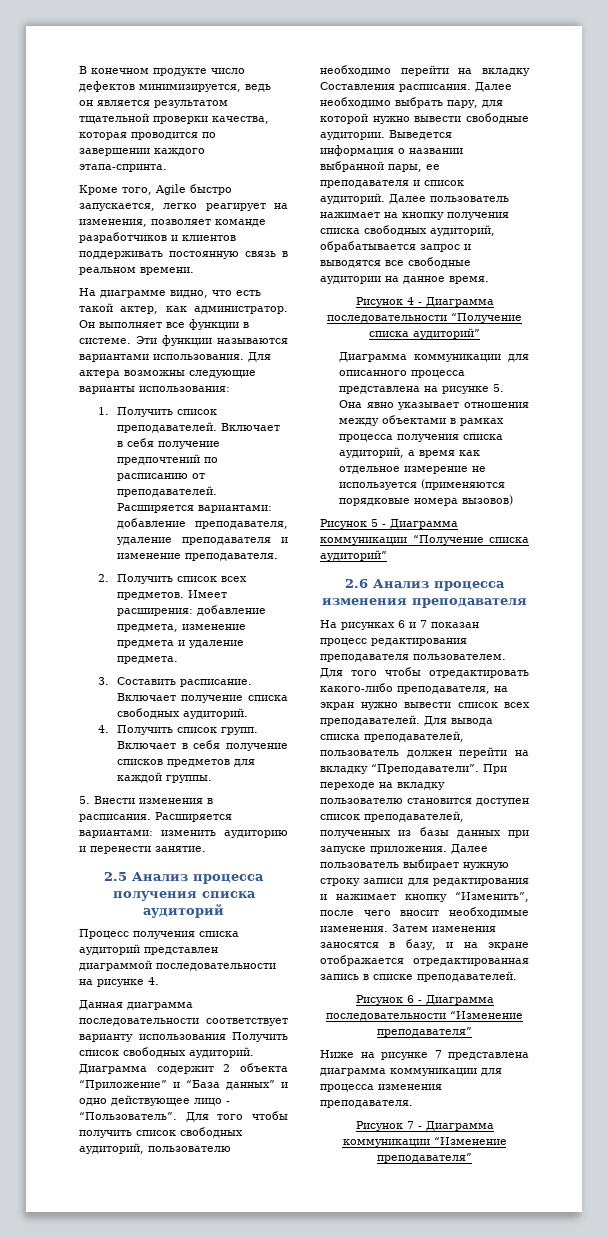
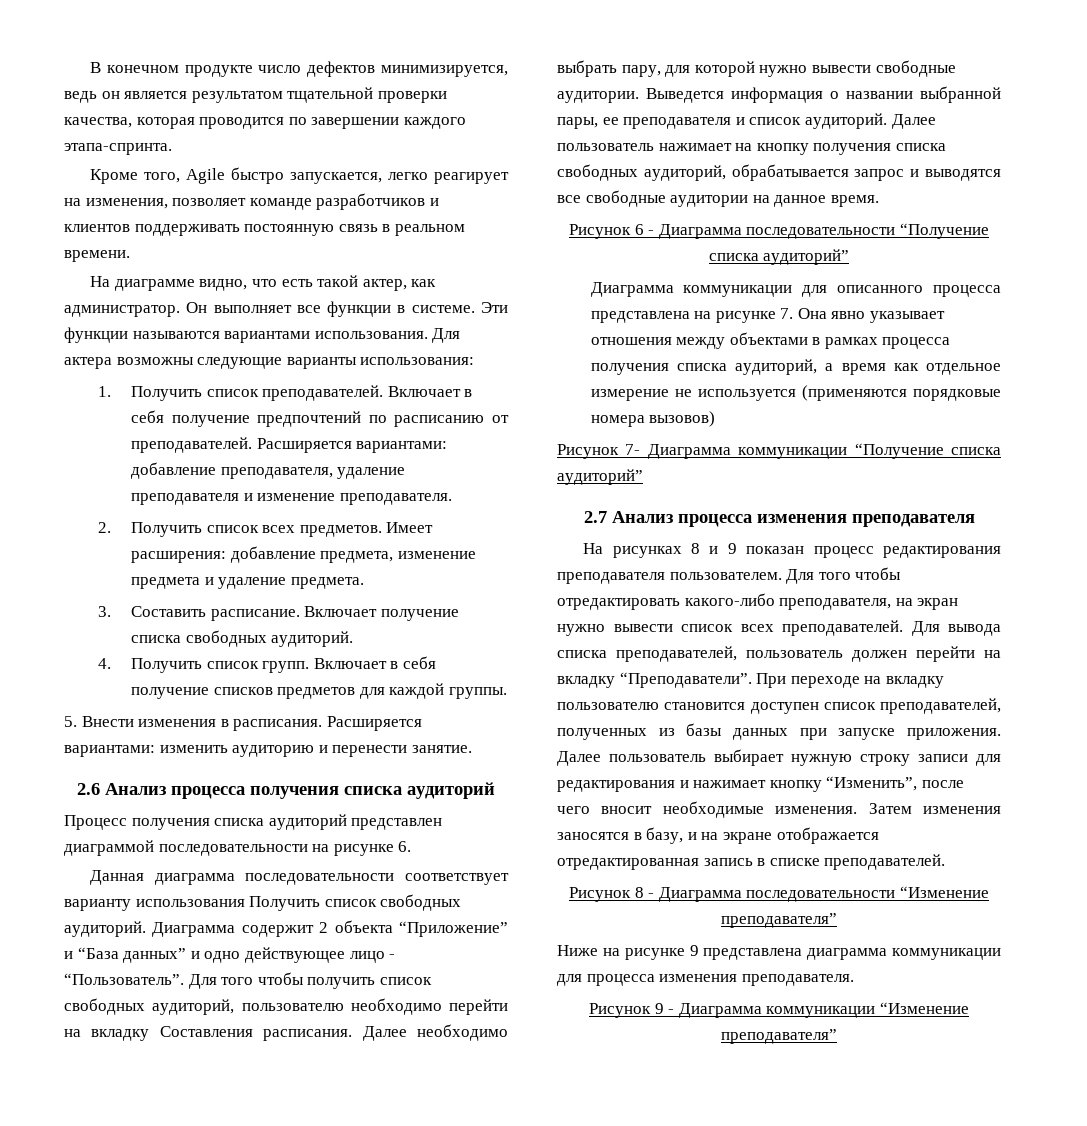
[104,872,127,881] 2.5 -> [77,783,100,795] 2.6
[148,977,159,985] 4. -> [398,841,412,852] 6.
[406,297,414,305] 4 -> [634,224,644,235] 6
[493,384,505,392] 5. -> [780,308,794,319] 7.
[371,519,386,527] 5 - -> [625,444,641,455] 7-
[345,579,368,588] 2.6 -> [583,511,607,523] 2.7
[398,620,427,628] 6 и 7 -> [691,543,737,554] 8 и 9
[406,995,414,1003] 6 -> [634,887,644,898] 8
[434,1050,442,1058] 7 -> [689,945,699,956] 9
[406,1121,414,1129] 7 -> [654,1003,664,1014] 9

